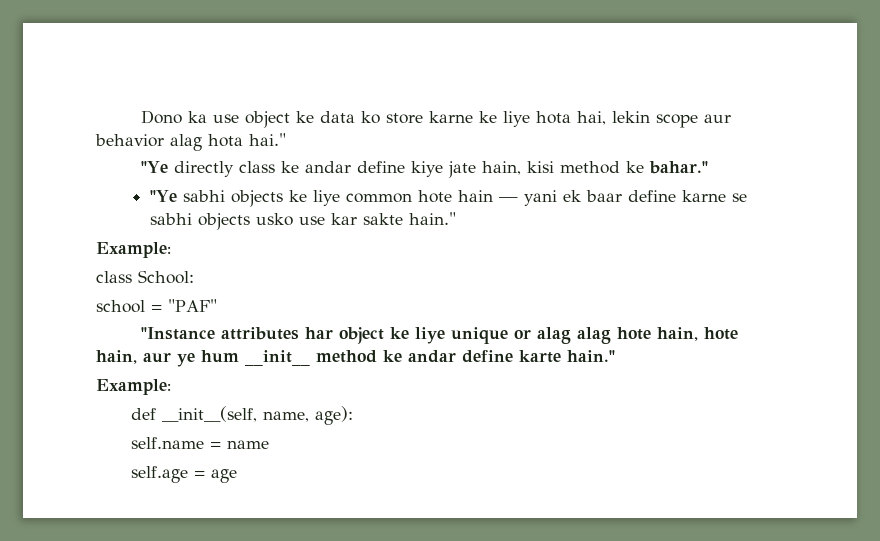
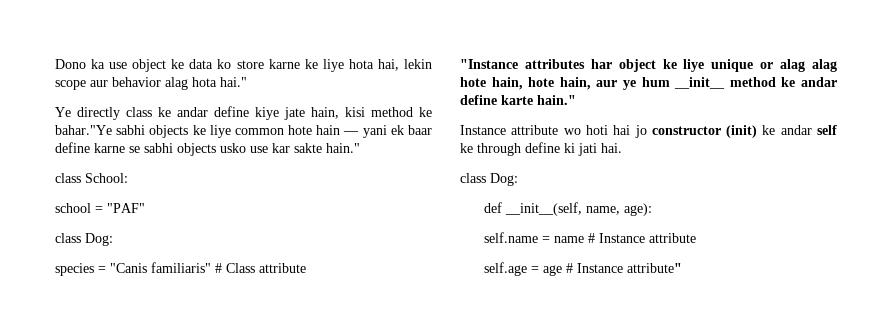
[141,161,169,173] "Ye -> [55,107,71,117] Ye
[649,161,709,174] [149,190,177,202] bahar." // "Ye -> [55,125,112,135] bahar."Ye
[96,242,171,258] // Example: -> (360, 148) none
(217, 305) none -> [55,233,113,246] [55,262,306,276] // class Dog: // species = "Canis familiaris" # Class attribute
[96,379,171,395] Example: -> [460,125,837,138] [460,142,622,156] [460,173,518,186] Instance attribute wo hoti hai jo constructor (init) ke andar self ke through define ki jati hai. // class Dog:
(269, 444) none -> [588,233,697,243] # Instance attribute
(237, 476) none -> [566,263,683,273] # Instance attribute"

